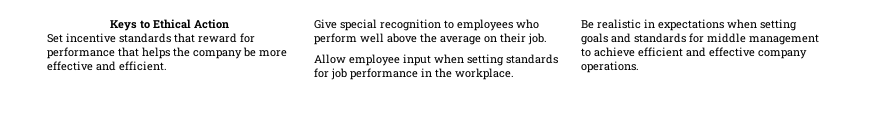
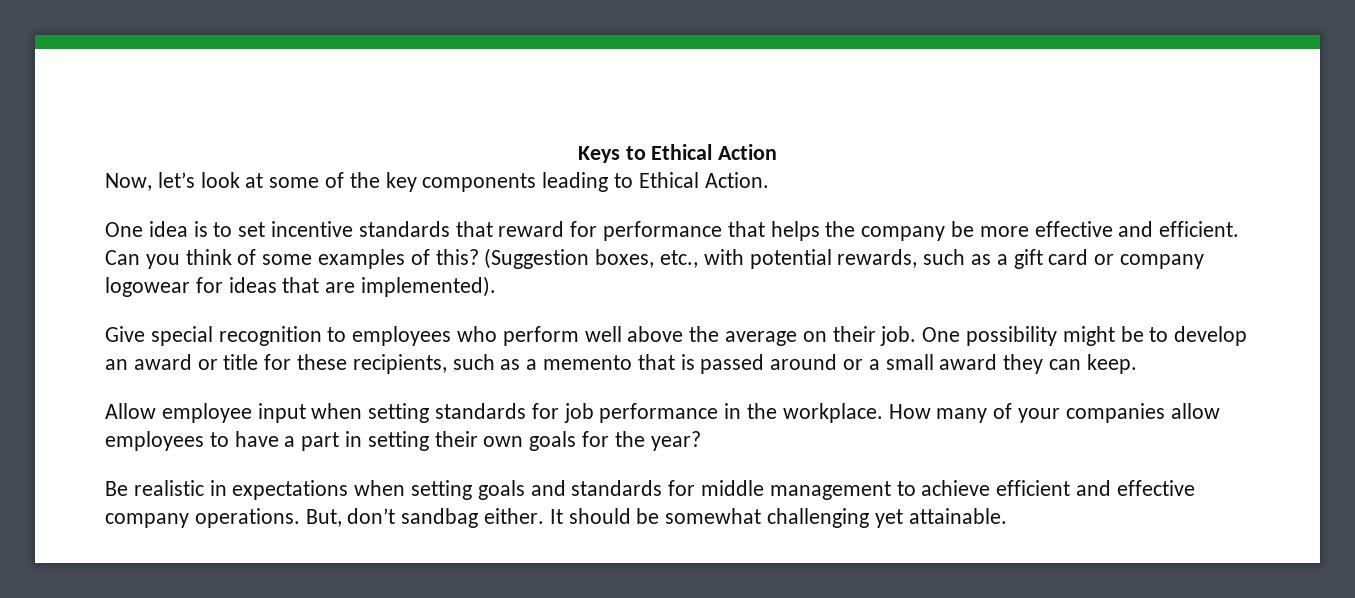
[47,34,63,43] Set -> [105,172,769,192] [105,221,266,237] Now, let’s look at some of the key components leading to Ethical Action. // One idea is to set
(167, 66) none -> [105,248,1205,269] [105,276,497,297] Can you think of some examples of this? (Suggestion boxes, etc., with potential rewards, such as a gift card or company logowear for ideas that are implemented).
(547, 39) none -> [922,326,1248,346] [105,354,1137,374] One possibility might be to develop an award or title for these recipients, such as a memento that is passed around or a small award they can keep.
(514, 74) none -> [888,403,1220,423] [105,431,701,451] How many of your companies allow employees to have a part in setting their own goals for the year?
(639, 67) none -> [305,508,1007,528] But, don’t sandbag either. It should be somewhat challenging yet attainable.

